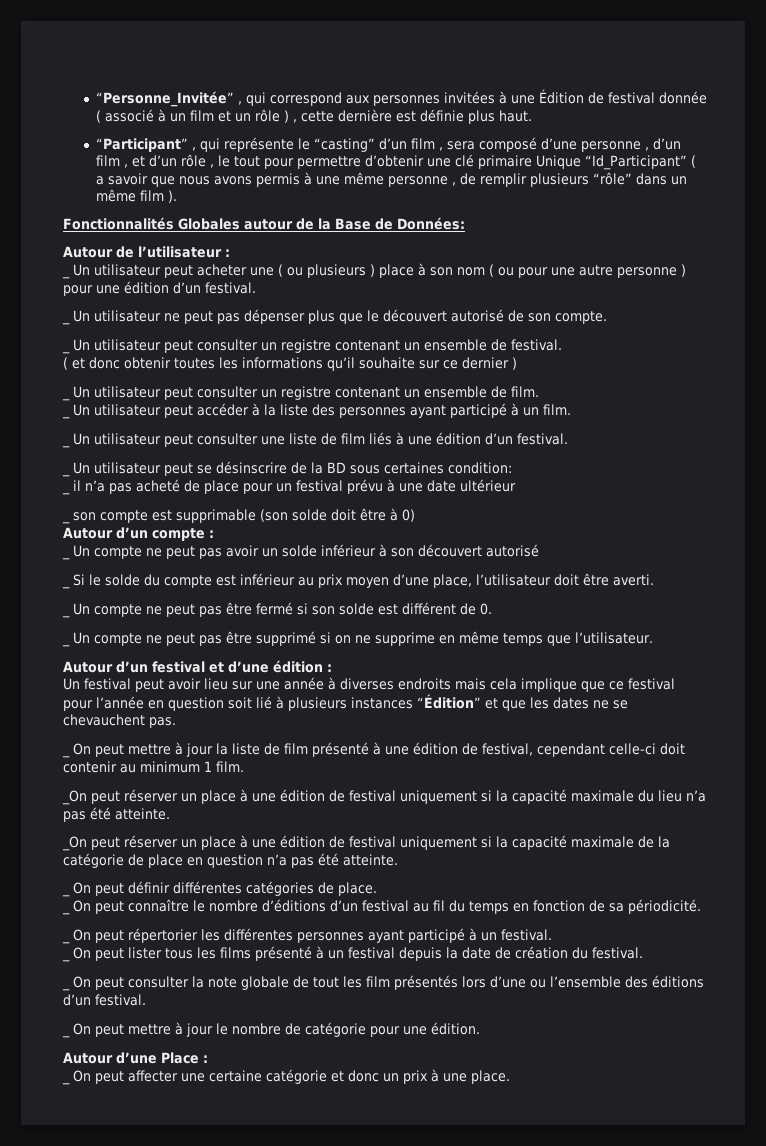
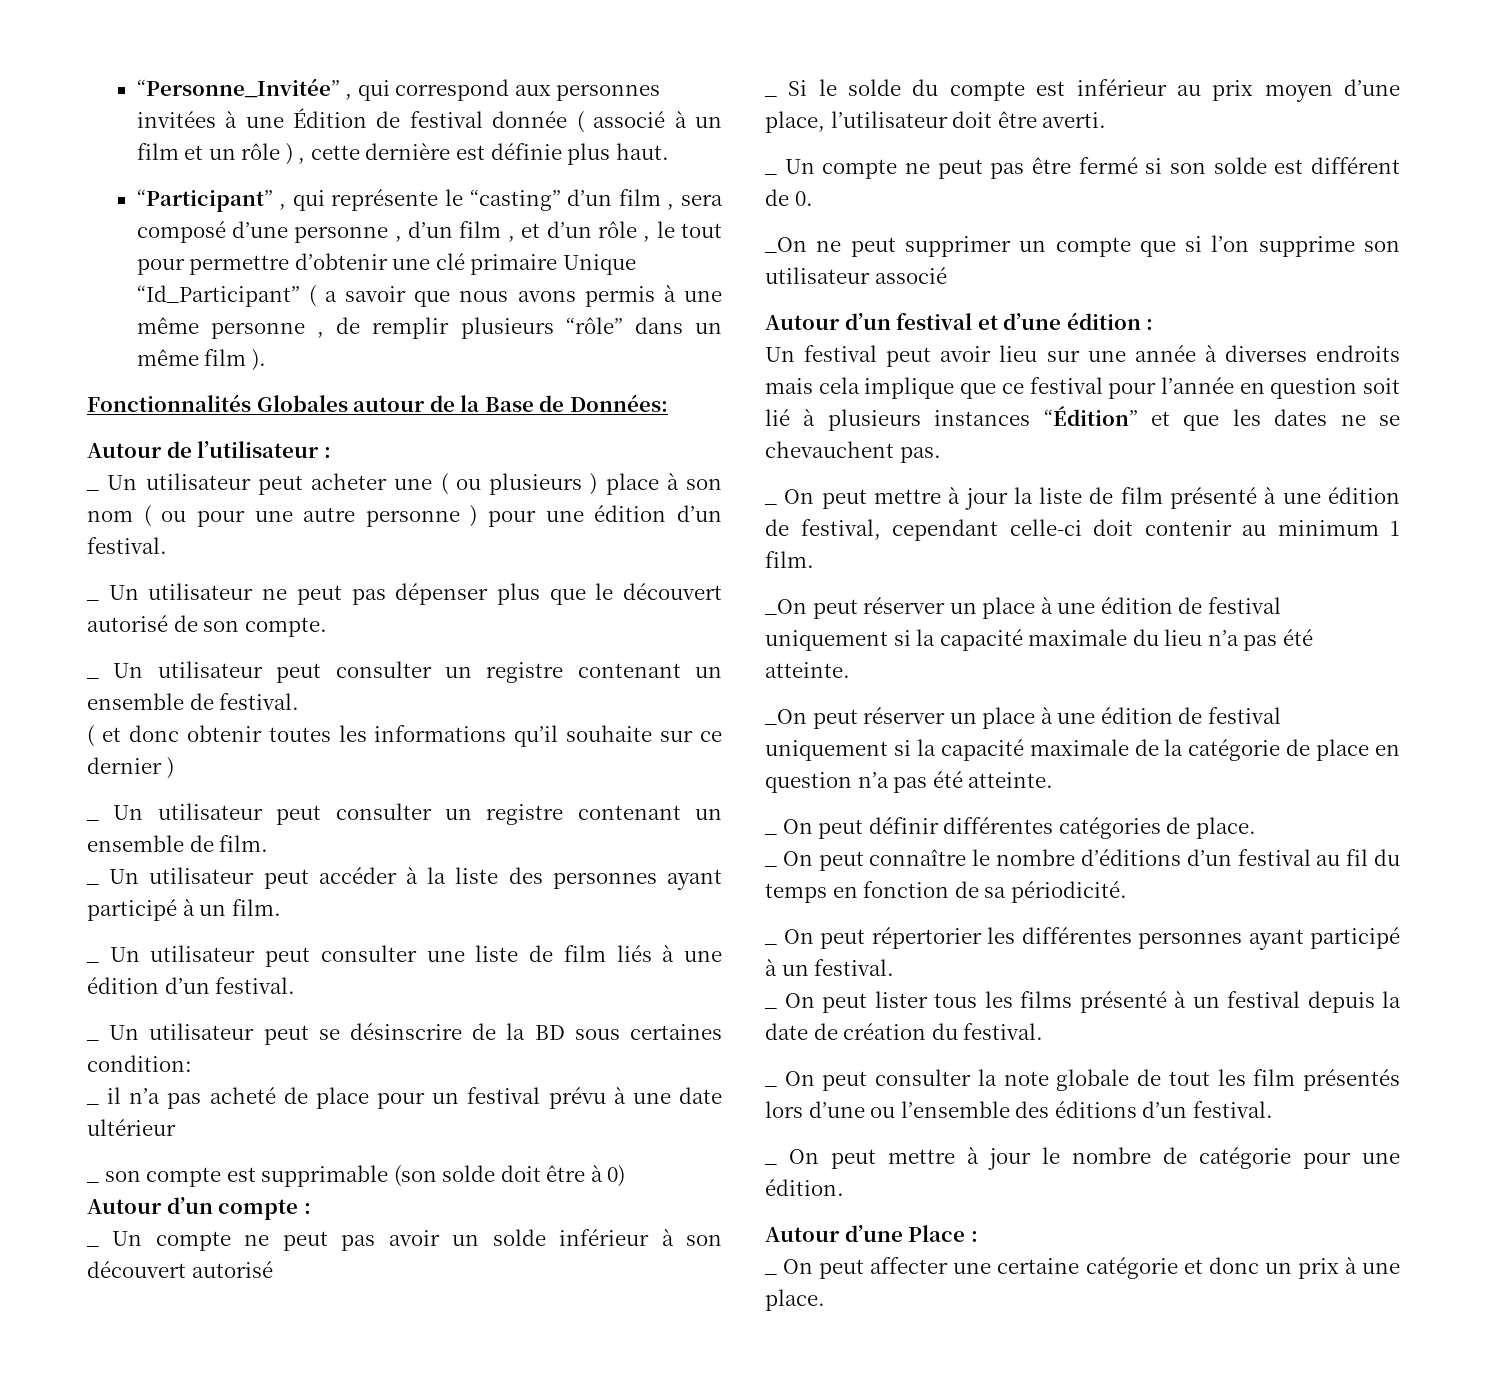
[62,631,653,647] _ Un compte ne peut pas être supprimé si on ne supprime en même temps que l’utilisateur. -> [764,235,1400,257] [765,267,947,284] _On ne peut supprimer un compte que si l’on supprime son utilisateur associé

